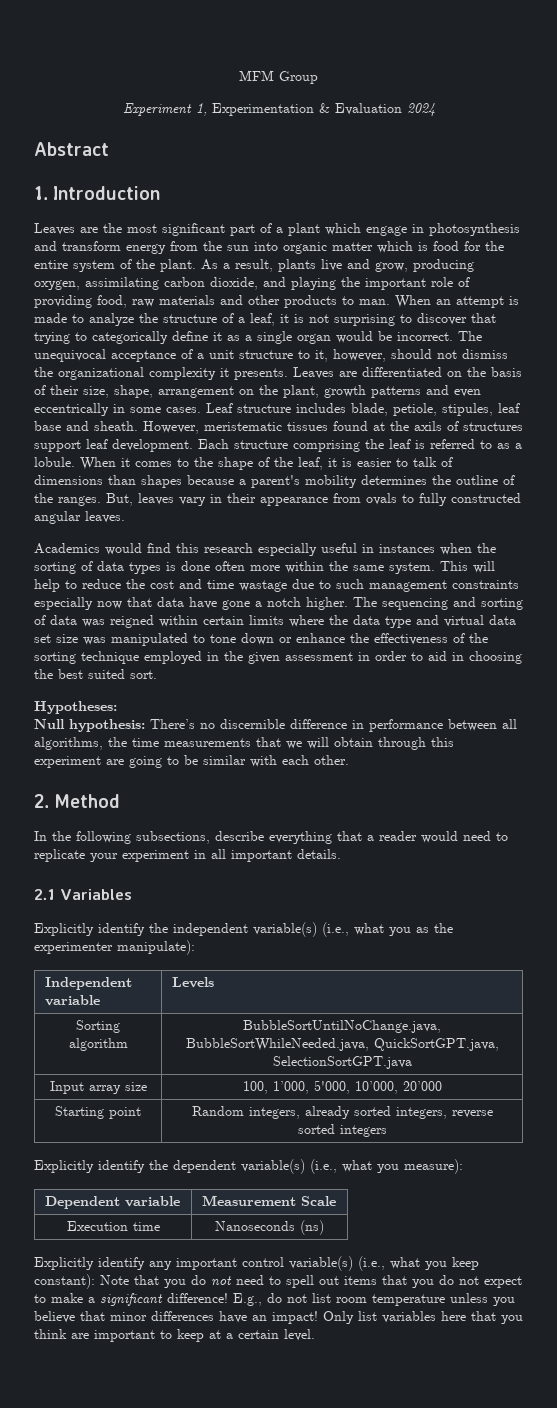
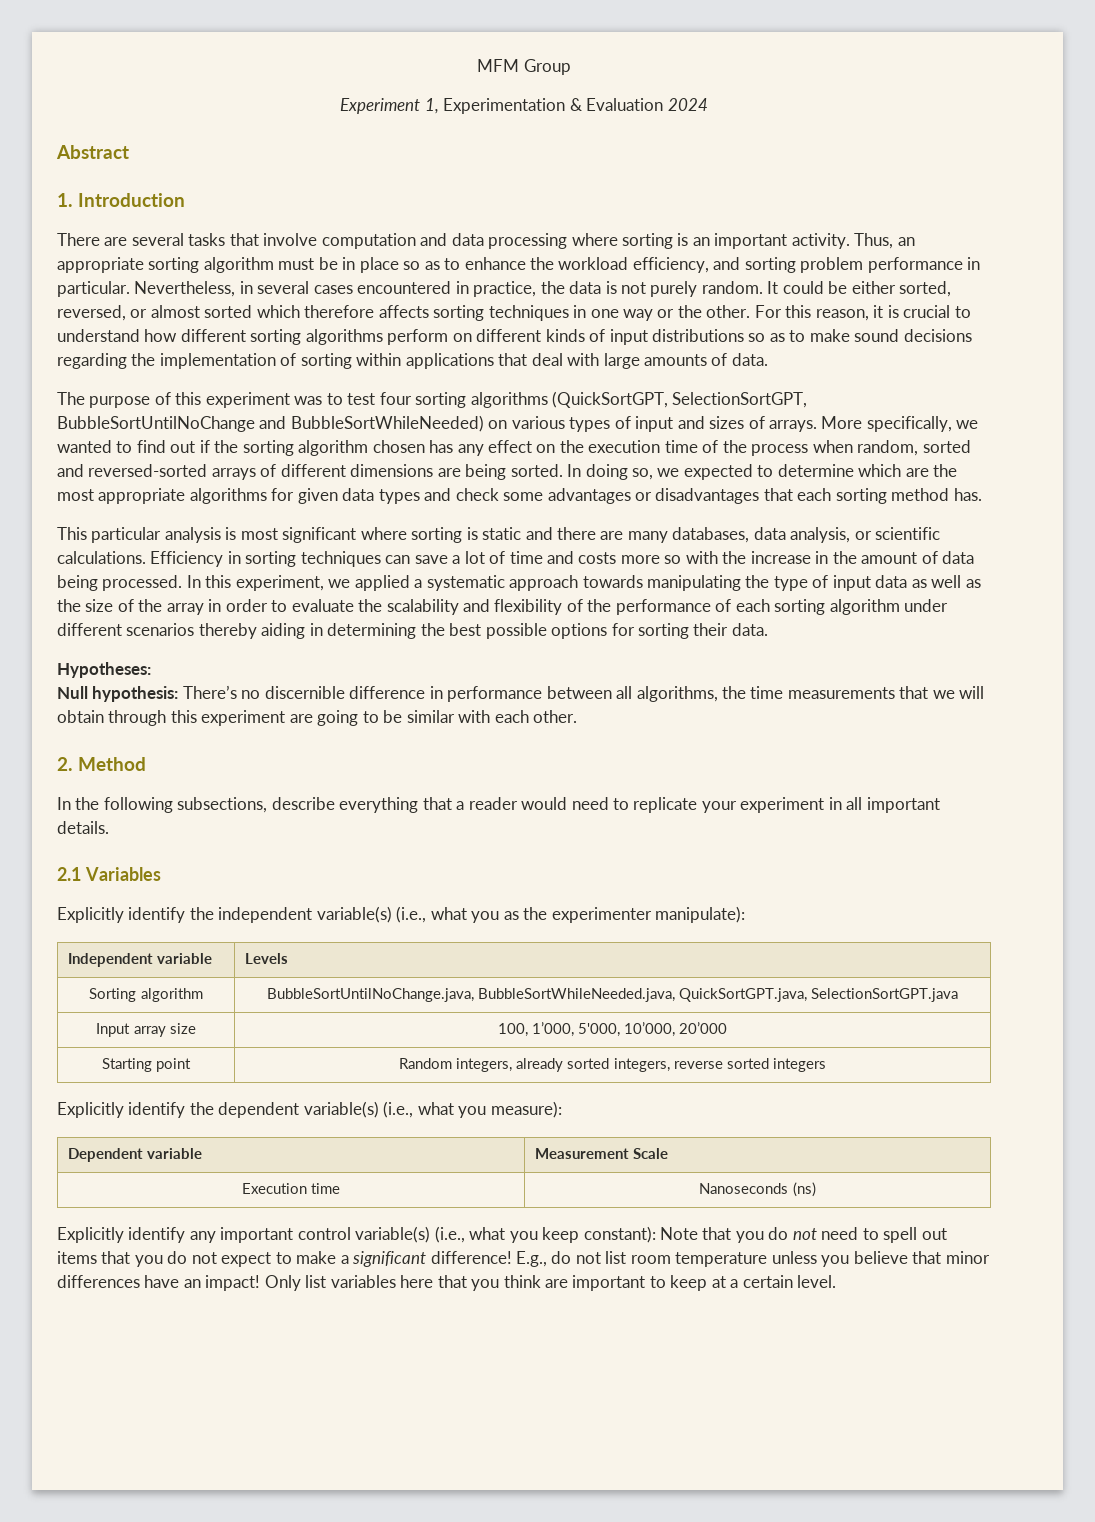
[34,223,520,236] [34,241,504,254] [34,259,474,272] [34,277,470,290] [34,295,519,308] [34,313,496,326] [34,331,482,344] [34,349,508,362] [34,367,522,380] [34,385,481,398] [34,403,520,416] [34,421,523,434] [34,439,522,452] [34,457,453,470] [34,475,515,488] [34,493,521,506] [34,511,125,524] [34,543,496,556] [34,561,495,574] [34,579,519,592] [34,597,523,610] [34,615,516,628] [34,633,488,646] [34,651,522,664] [34,669,157,679] Leaves are the most significant part of a plant which engage in photosynthesis and transform energy from the sun into organic matter which is food for the entire system of the plant. As a result, plants live and grow, producing oxygen, assimilating carbon dioxide, and playing the important role of providing food, raw materials and other products to man. When an attempt is made to analyze the structure of a leaf, it is not surprising to discover that trying to categorically define it as a single organ would be incorrect. The unequivocal acceptance of a unit structure to it, however, should not dismiss the organizational complexity it presents. Leaves are differentiated on the basis of their size, shape, arrangement on the plant, growth patterns and even eccentrically in some cases. Leaf structure includes blade, petiole, stipules, leaf base and sheath. However, meristematic tissues found at the axils of structures support leaf development. Each structure comprising the leaf is referred to as a lobule. When it comes to the shape of the leaf, it is easier to talk of dimensions than shapes because a parent's mobility determines the outline of the ranges. But, leaves vary in their appearance from ovals to fully constructed angular leaves. // Academics would find this research especially useful in instances when the sorting of data types is done often more within the same system. This will help to reduce the cost and time wastage due to such management constraints especially now that data have gone a notch higher. The sequencing and sorting of data was reigned within certain limits where the data type and virtual data set size was manipulated to tone down or enhance the effectiveness of the sorting technique employed in the given assessment in order to aid in choosing the best suited sort. -> [57,233,915,249] [57,257,981,273] [57,281,952,297] [57,305,971,321] [57,329,972,345] [57,353,768,369] [57,391,808,408] [57,415,979,432] [57,440,971,456] [57,464,958,480] [57,488,982,504] [57,527,941,543] [57,551,975,567] [57,575,981,591] [57,599,949,615] [57,623,768,639] There are several tasks that involve computation and data processing where sorting is an important activity. Thus, an appropriate sorting algorithm must be in place so as to enhance the workload efficiency, and sorting problem performance in particular. Nevertheless, in several cases encountered in practice, the data is not purely random. It could be either sorted, reversed, or almost sorted which therefore affects sorting techniques in one way or the other. For this reason, it is crucial to understand how different sorting algorithms perform on different kinds of input distributions so as to make sound decisions regarding the implementation of sorting within applications that deal with large amounts of data. // The purpose of this experiment was to test four sorting algorithms (QuickSortGPT, SelectionSortGPT, BubbleSortUntilNoChange and BubbleSortWhileNeeded) on various types of input and sizes of arrays. More specifically, we wanted to find out if the sorting algorithm chosen has any effect on the execution time of the process when random, sorted and reversed-sorted arrays of different dimensions are being sorted. In doing so, we expected to determine which are the most appropriate algorithms for given data types and check some advantages or disadvantages that each sorting method has. // This particular analysis is most significant where sorting is static and there are many databases, data analysis, or scientific calculations. Efficiency in sorting techniques can save a lot of time and costs more so with the increase in the amount of data being processed. In this experiment, we applied a systematic approach towards manipulating the type of input data as well as the size of the array in order to evaluate the scalability and flexibility of the performance of each sorting algorithm under different scenarios thereby aiding in determining the best possible options for sorting their data.

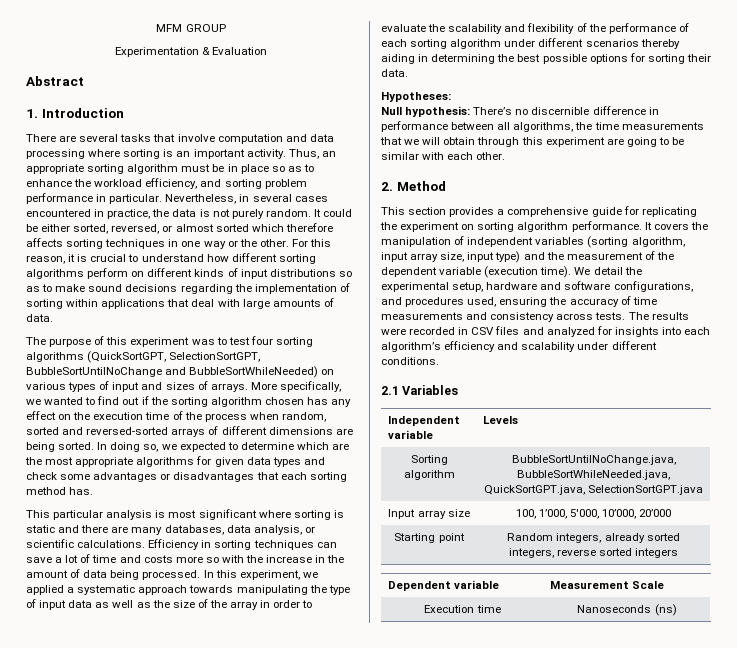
[523,59,571,75] [340,98,439,114] Group // Experiment 1, -> [185,24,226,32] GROUP //
[667,98,708,111] 2024 -> (268, 51) none
[57,797,940,813] [57,821,109,834] [57,867,161,881] [57,906,746,923] In the following subsections, describe everything that a reader would need to replicate your experiment in all important details. // 2.1 Variables // Explicitly identify the independent variable(s) (i.e., what you as the experimenter manipulate): -> [381,206,697,217] [380,221,708,232] [381,236,685,248] [381,251,674,263] [381,266,642,278] [381,281,693,292] [381,296,657,307] [381,312,689,322] [381,326,711,337] [381,341,657,352] [381,357,439,365] [381,385,459,395] This section provides a comprehensive guide for replicating the experiment on sorting algorithm performance. It covers the manipulation of independent variables (sorting algorithm, input array size, input type) and the measurement of the dependent variable (execution time). We detail the experimental setup, hardware and software configurations, and procedures used, ensuring the accuracy of time measurements and consistency across tests. The results were recorded in CSV files and analyzed for insights into each algorithm’s efficiency and scalability under different conditions. // 2.1 Variables
[57,1101,562,1118] // Explicitly identify the dependent variable(s) (i.e., what you measure): -> (679, 553) none
[57,1226,947,1243] [57,1251,990,1267] [57,1275,837,1291] // Explicitly identify any important control variable(s) (i.e., what you keep constant): Note that you do not need to spell out items that you do not expect to make a significant difference! E.g., do not list room temperature unless you believe that minor differences have an impact! Only list variables here that you think are important to keep at a certain level. -> (677, 610) none

